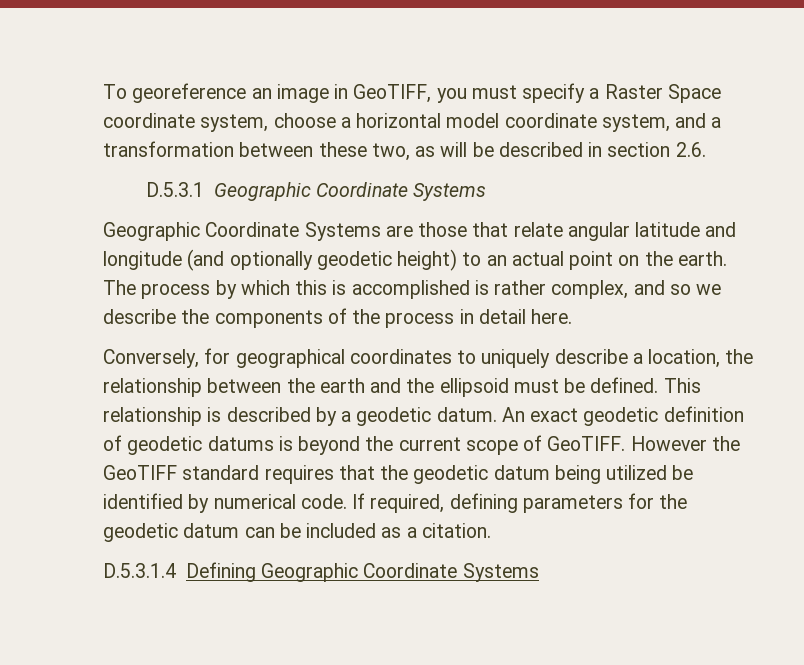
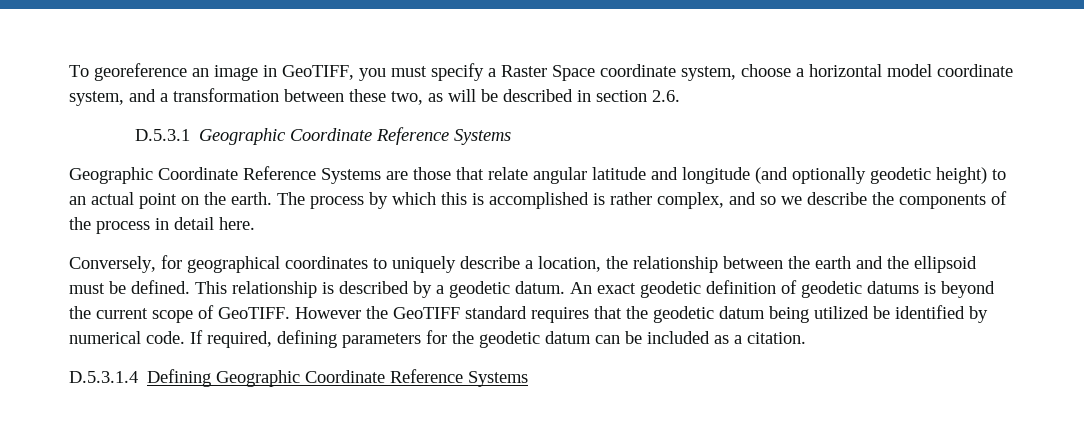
(409, 189) none -> [376,127,450,145] Reference
(300, 229) none -> [243,166,316,180] Reference
(458, 570) none -> [390,369,464,383] Reference

